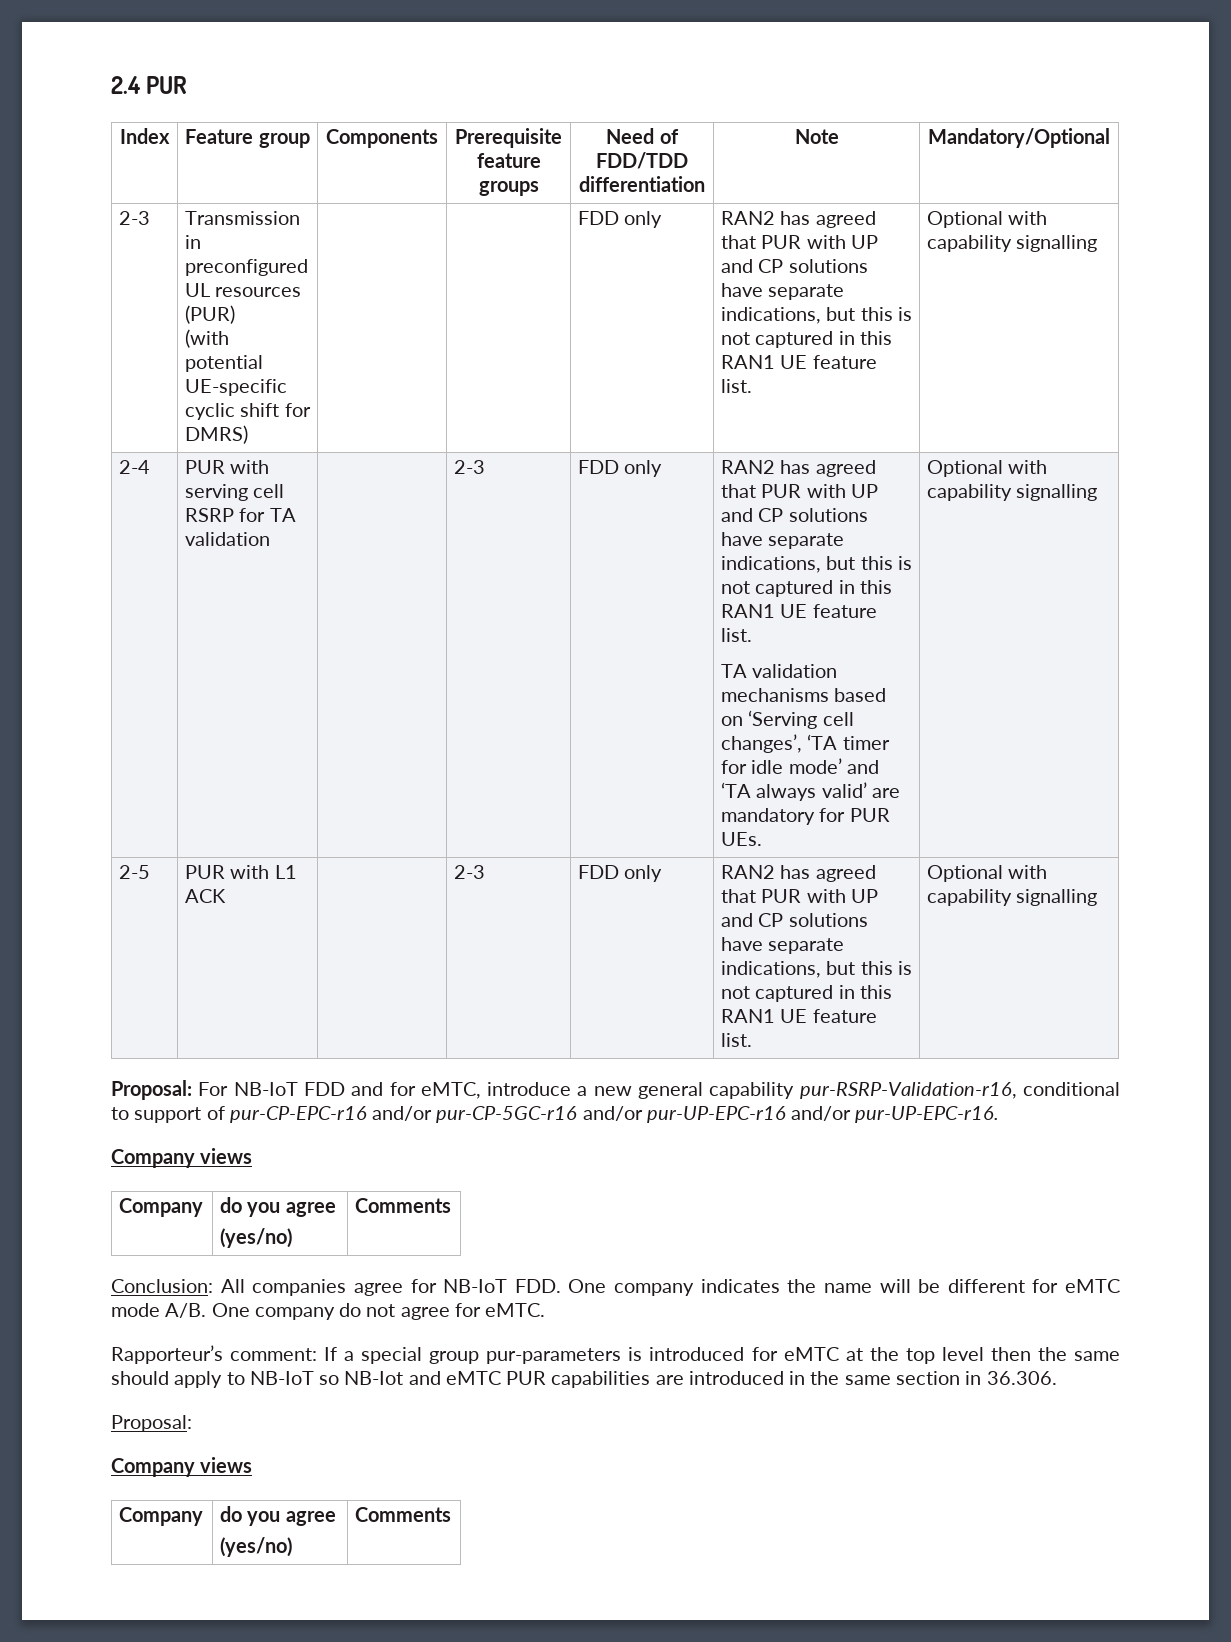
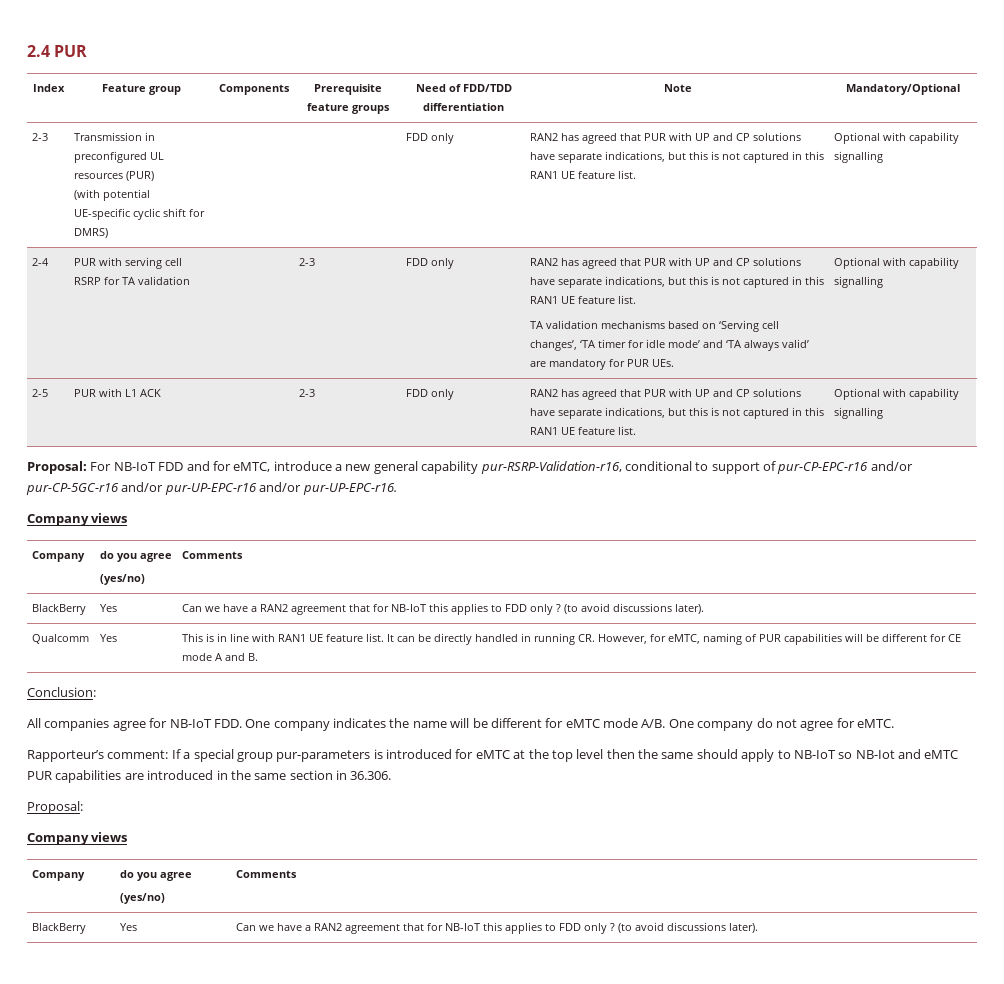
(452, 1205) none -> [32,604,87,615] [100,604,118,612] [182,603,705,615] [32,634,90,644] [100,634,118,642] [182,633,962,645] [182,653,259,661] // BlackBerry | Yes | Can we have a RAN2 agreement that for NB-IoT this applies to FDD only ? (to avoid discussions later). // Qualcomm | Yes | This is in line with RAN1 UE feature list. It can be directly handled in running CR. However, for eMTC, naming of PUR capabilities will be different for CE mode A and B.
(213, 1286) none -> (96, 692) //
(452, 1514) none -> [32,923,87,934] [120,923,138,931] [236,922,759,934] // BlackBerry | Yes | Can we have a RAN2 agreement that for NB-IoT this applies to FDD only ? (to avoid discussions later).

